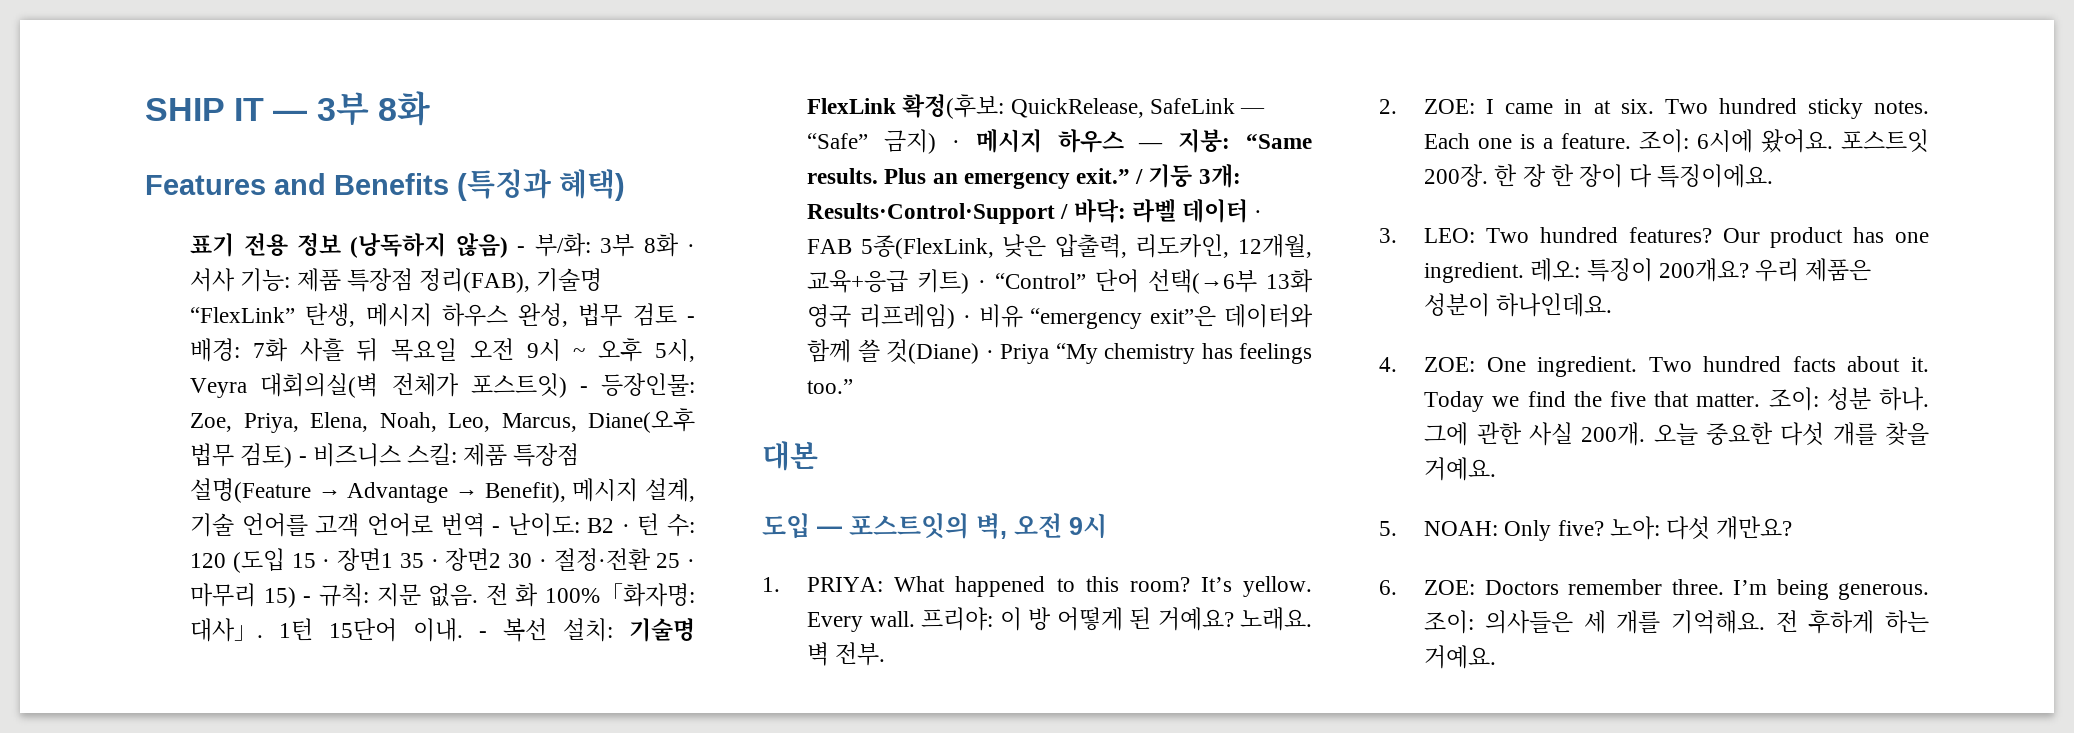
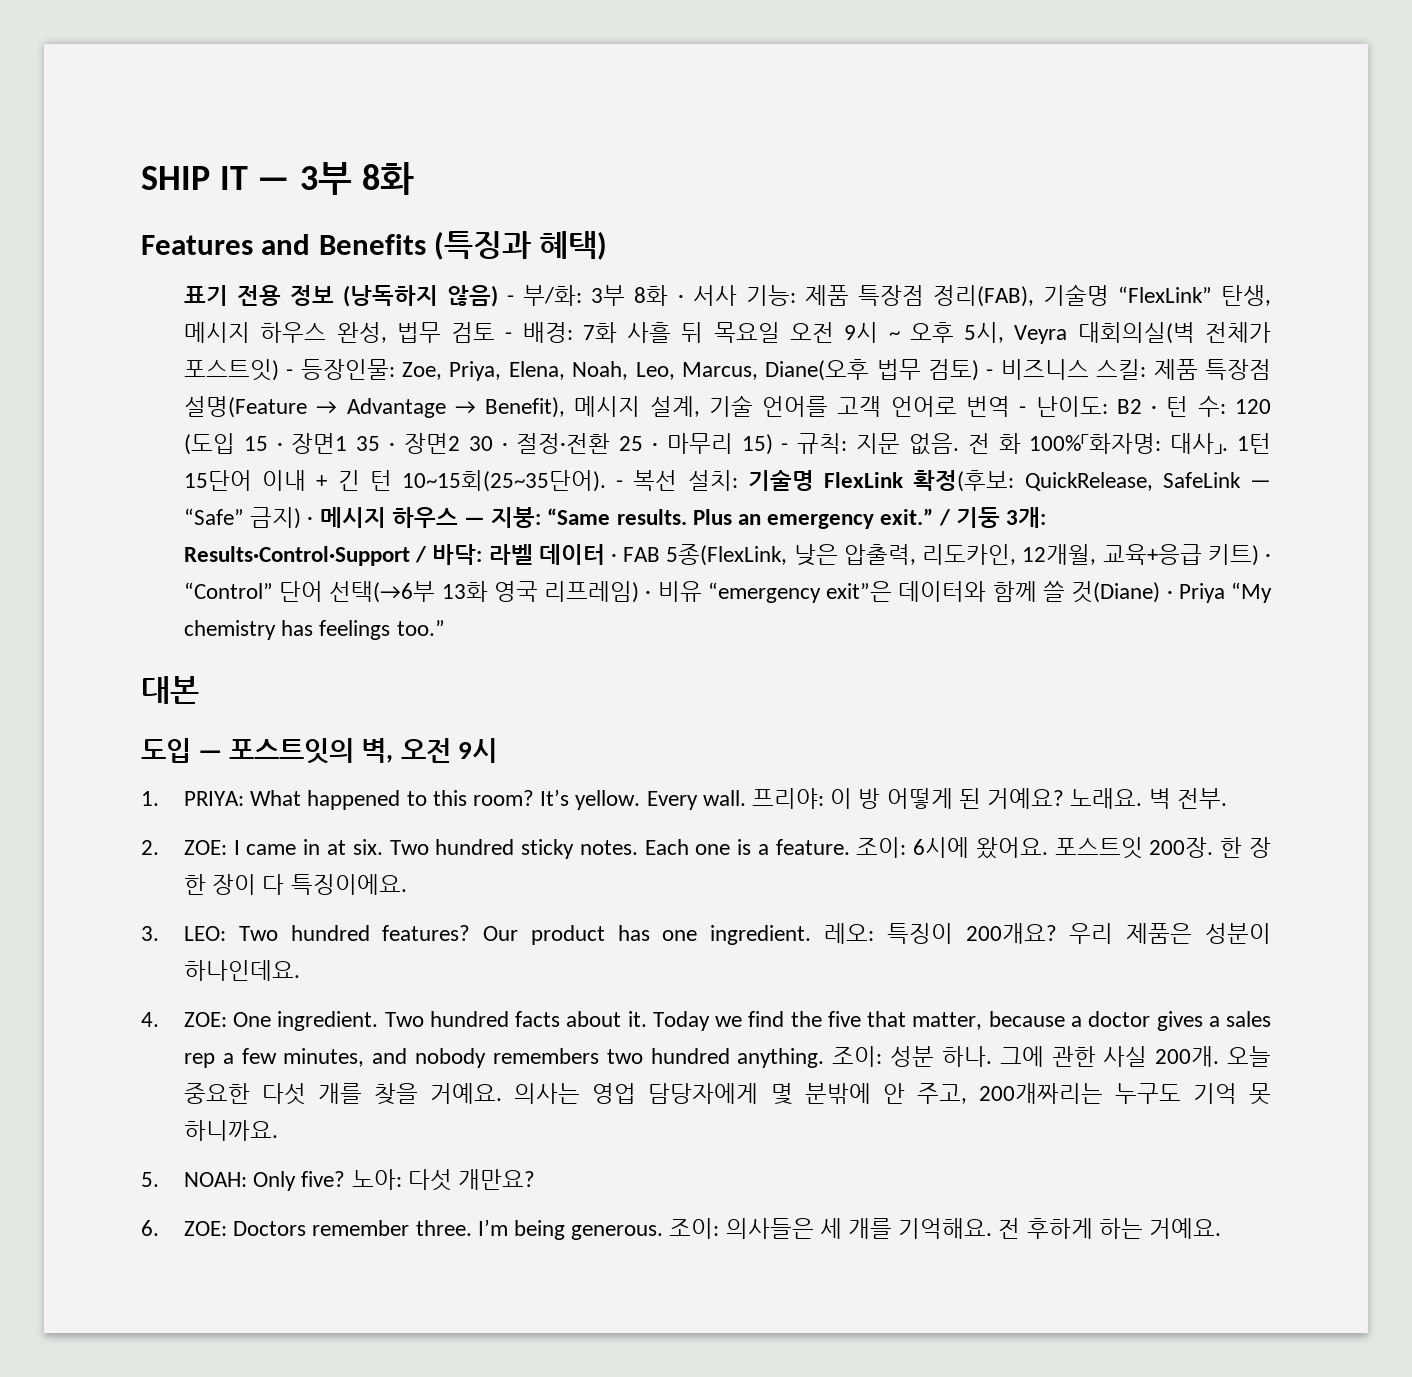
[413,618,464,642] 이내. -> [262,470,607,492] 이내 + 긴 턴 10~15회(25~35단어).
[1696,393,1761,407] matter. -> [912,1011,1271,1031] [183,1048,825,1068] matter, because a doctor gives a sales rep a few minutes, and nobody remembers two hundred anything.
(1497, 469) none -> [514,1083,1271,1105] [183,1120,278,1141] 의사는 영업 담당자에게 몇 분밖에 안 주고, 200개짜리는 누구도 기억 못 하니까요.

